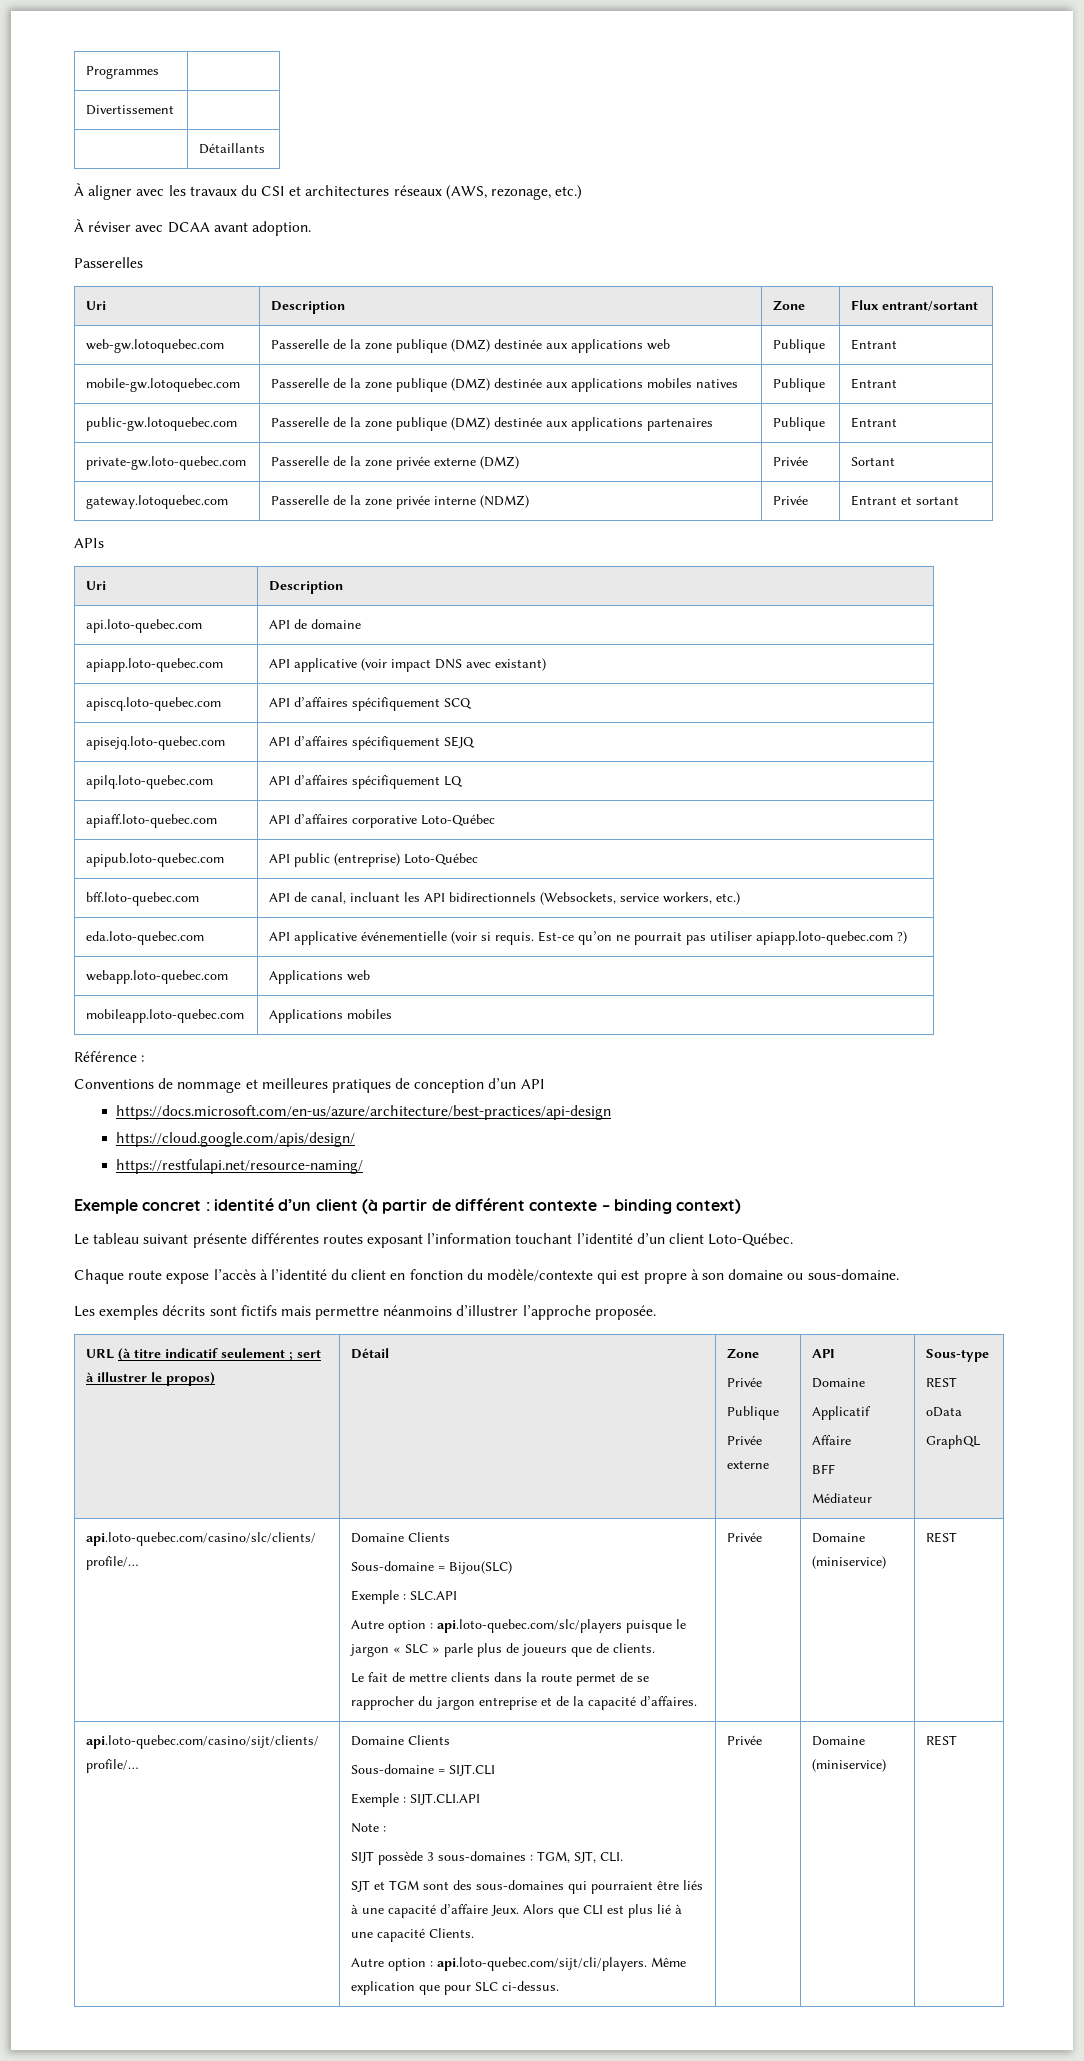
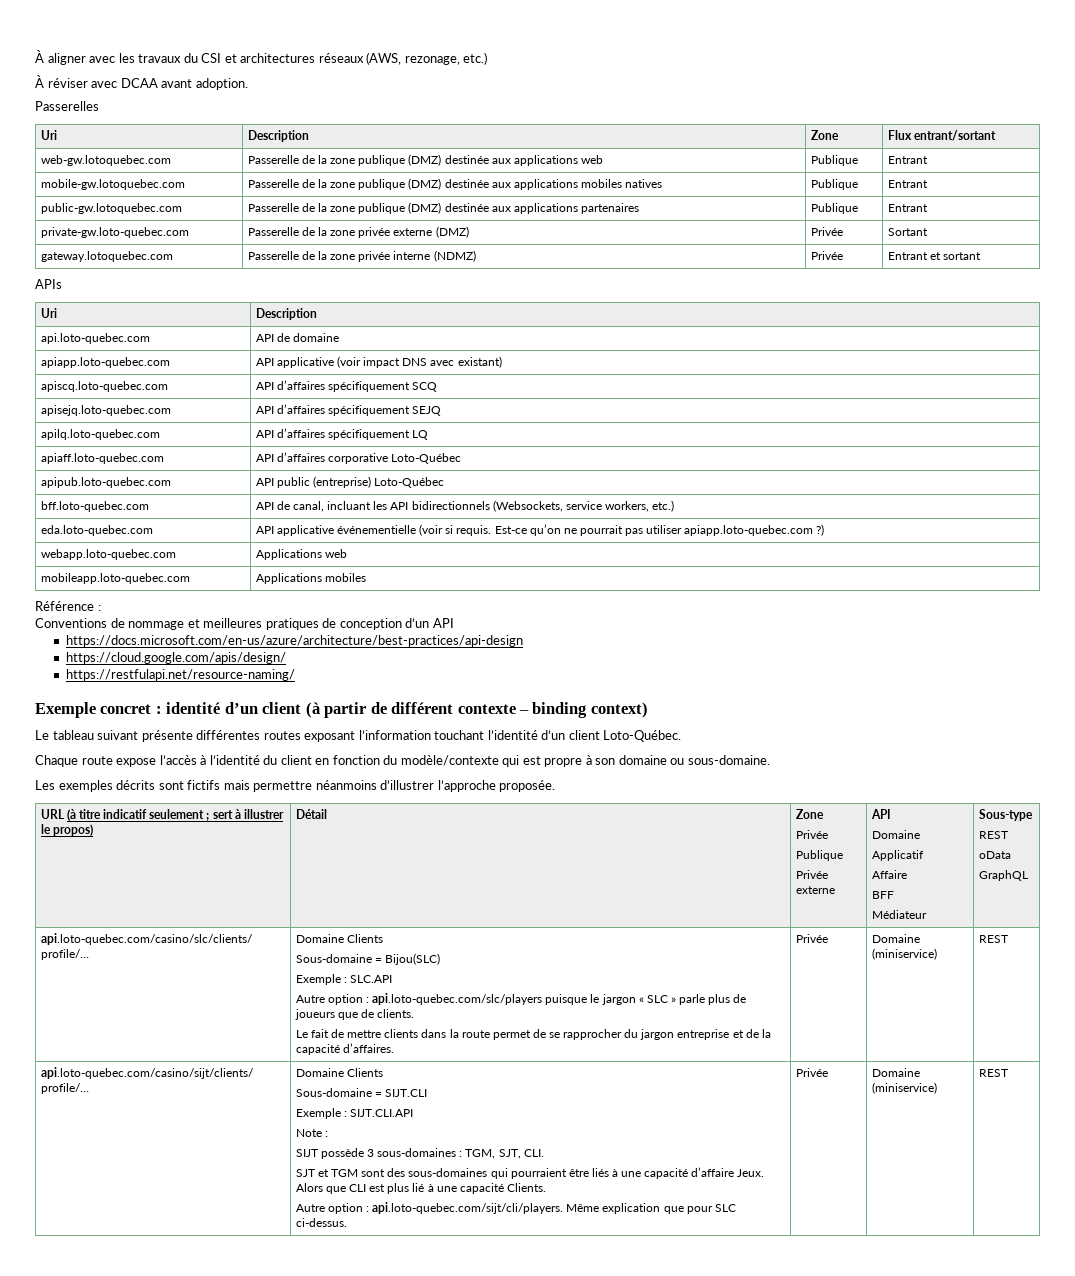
[86,66,160,79] [86,105,175,115] [199,143,266,154] Programmes | // Divertissement | // | Détaillants // -> (35, 56) none

